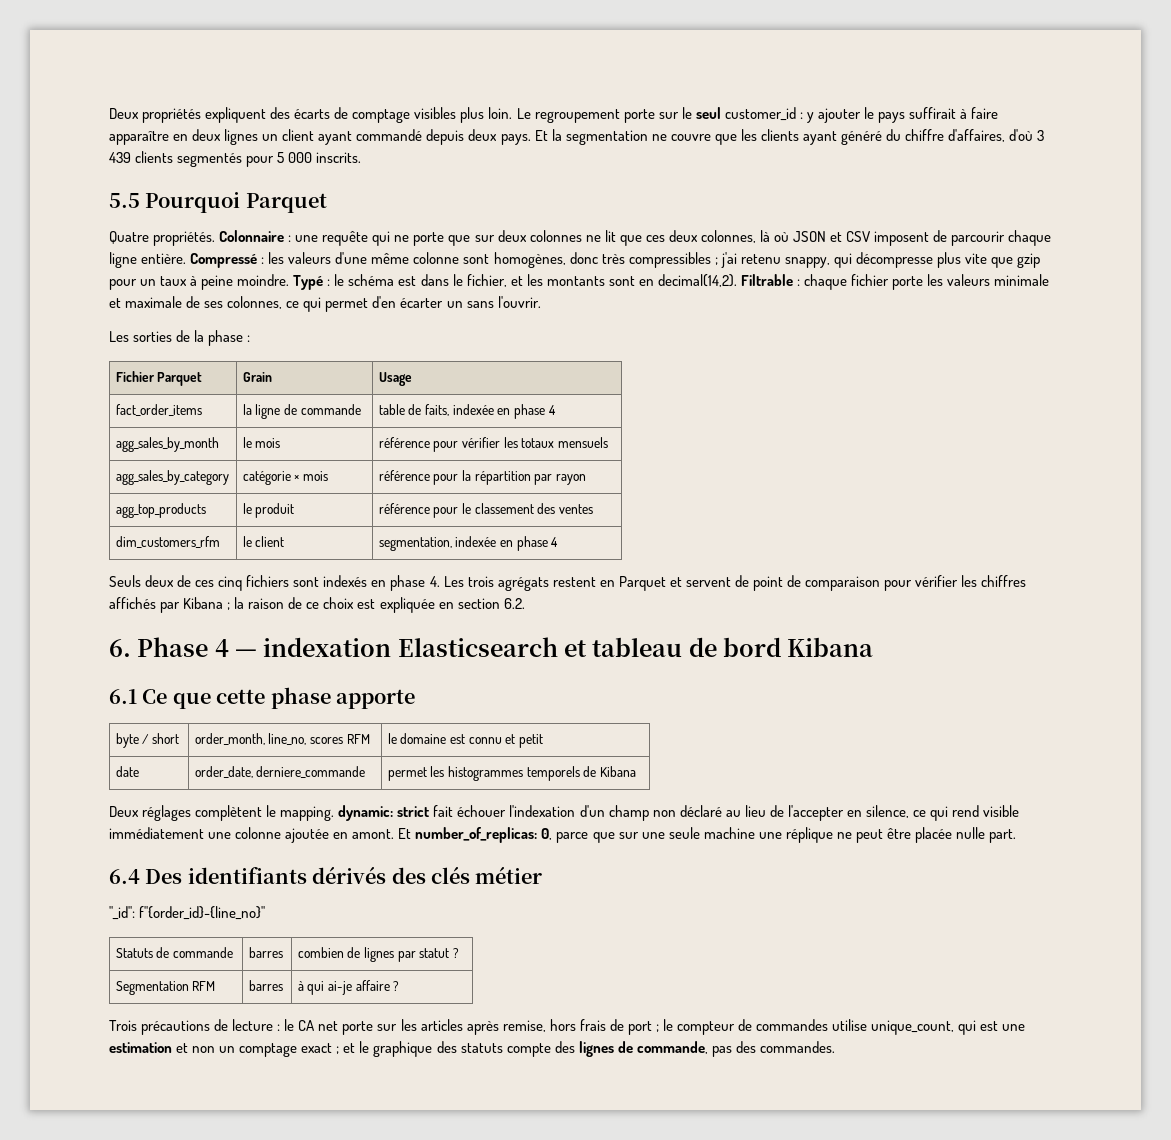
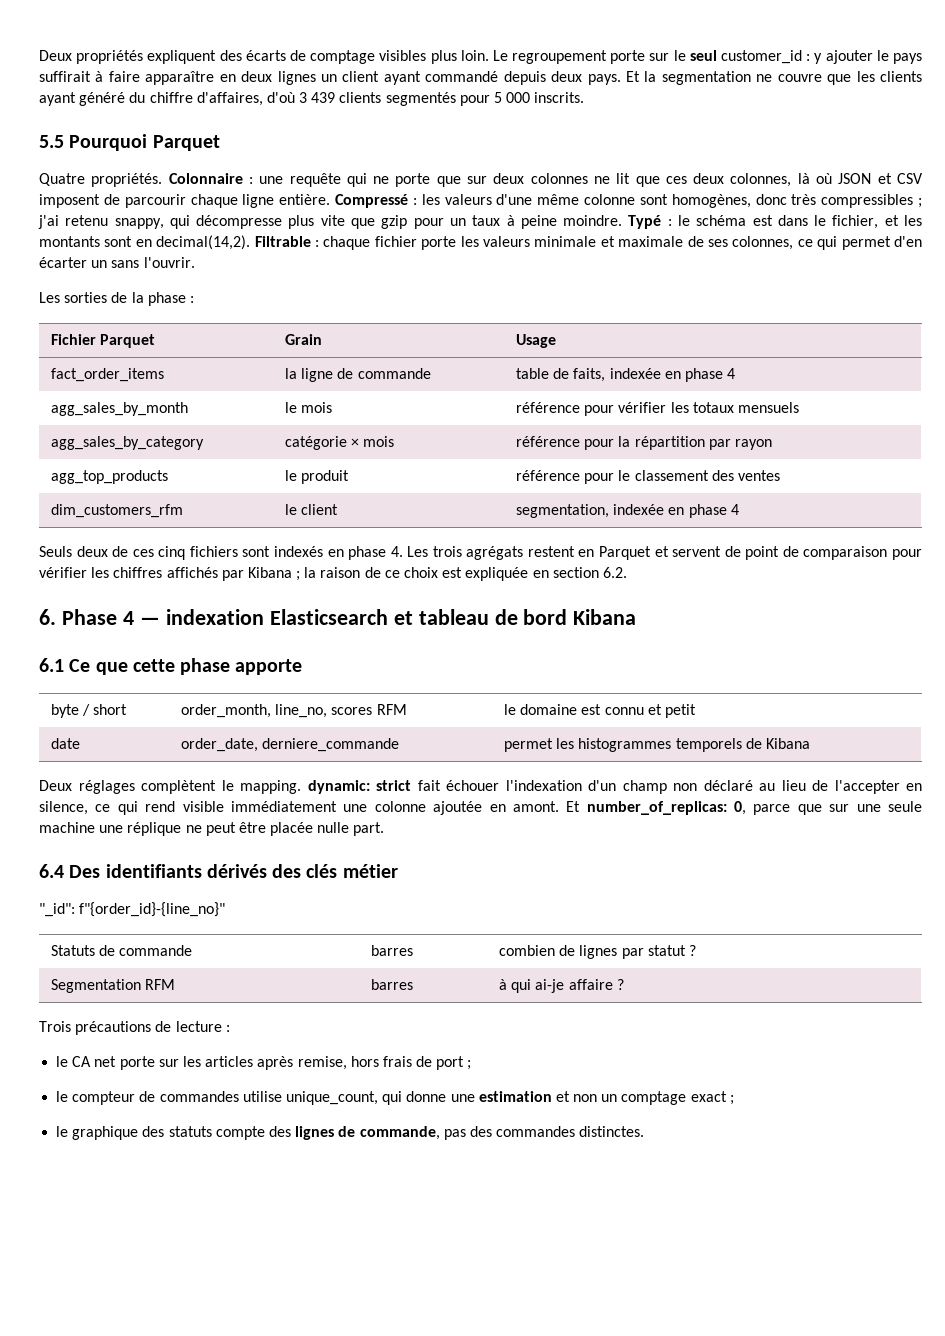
(281, 1027) none -> (230, 1028) //
(659, 1028) none -> (472, 1065) //
[980,1021,999,1031] est -> [406,1091,447,1102] donne
[343,1043,356,1053] et -> (734, 1100) //
[759,1041,835,1053] commandes. -> [496,1126,645,1137] commandes distinctes.

